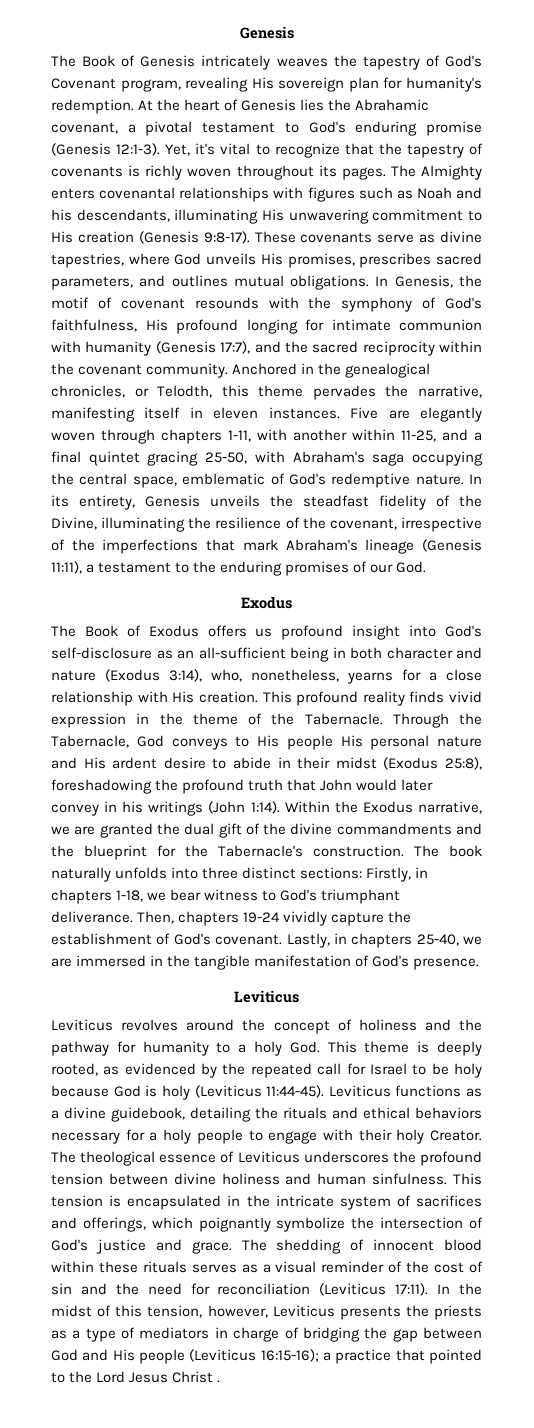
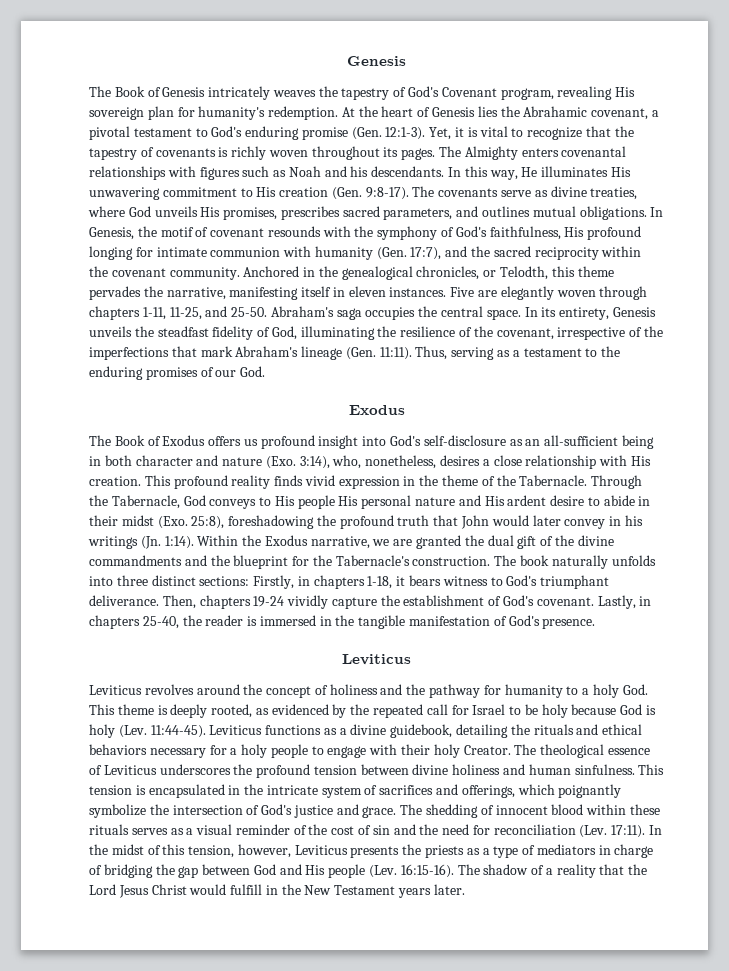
[51,143,111,156] (Genesis -> [351,127,382,140] (Gen.
[195,143,216,155] it's -> [455,127,478,137] it is
[76,209,259,224] descendants, illuminating -> [371,166,609,180] descendants. In this way, He illuminates
[138,231,296,244] (Genesis 9:8-17). These -> [331,186,435,200] (Gen. 9:8-17). The
[51,253,124,268] tapestries, -> [590,187,638,200] treaties,
[155,341,216,354] (Genesis -> [376,247,407,260] (Gen.
[257,429,482,442] [51,451,285,466] with another within 11-25, and a final quintet gracing 25-50, with -> [169,306,268,320] 11-25, and 25-50.
[412,451,484,466] occupying -> [365,307,416,320] occupies
[132,473,464,488] space, emblematic of God's redemptive nature. -> [486,309,521,320] space.
[459,495,482,507] [51,517,97,530] the Divine, -> [271,326,297,340] God,
[422,539,483,552] [51,561,82,574] (Genesis 11:11), -> [345,346,511,360] (Gen. 11:11). Thus, serving as
[105,669,160,682] (Exodus -> [265,456,296,469] (Exo.
[347,669,421,684] yearns for -> [440,455,481,466] desires
[383,757,439,770] (Exodus -> [157,516,188,529] (Exo.
[208,801,246,814] (John -> [140,536,161,549] (Jn.
[147,889,202,901] we bear -> [396,575,442,586] it bears
[463,936,482,945] [51,958,72,967] we are -> [182,615,258,626] the reader is
[194,1085,262,1098] (Leviticus -> [118,725,147,738] (Lev.
[319,1283,387,1296] (Leviticus -> [579,825,608,838] (Lev.
[189,1349,482,1364] [51,1371,221,1383] (Leviticus 16:15-16); a practice that pointed to the Lord Jesus Christ . -> [369,864,648,878] [89,884,465,898] (Lev. 16:15-16). The shadow of a reality that the Lord Jesus Christ would fulfill in the New Testament years later.

